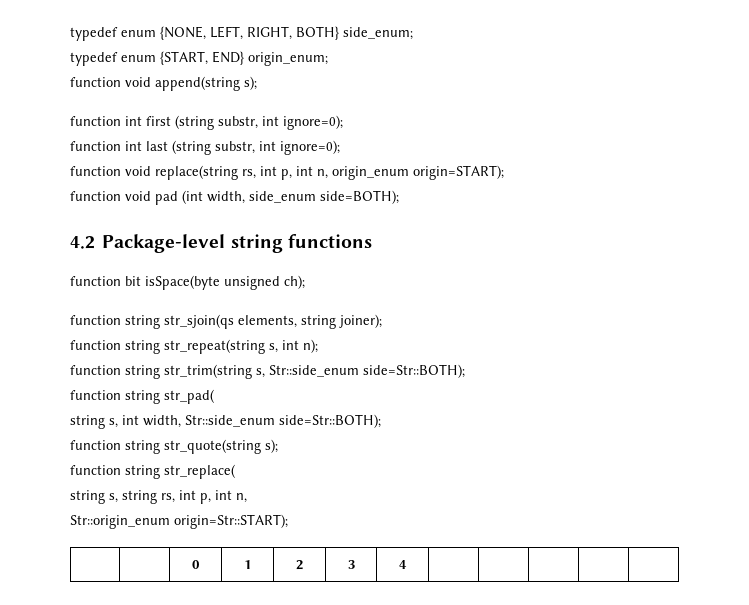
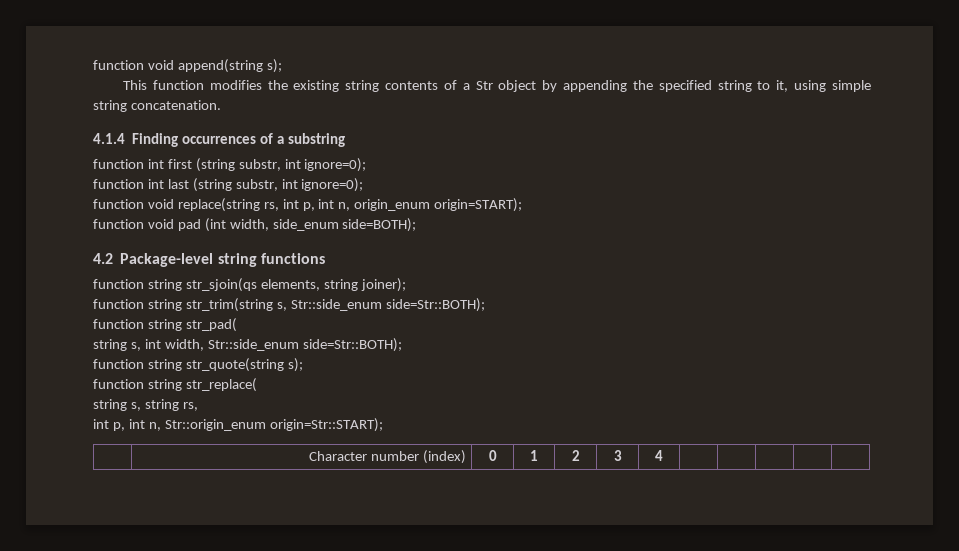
[70,26,413,41] [70,51,328,66] [70,76,257,91] typedef enum {NONE, LEFT, RIGHT, BOTH} side_enum; // typedef enum {START, END} origin_enum; // function void append(string s); -> [93,59,282,73] [123,80,871,92] [93,100,221,112] [93,133,346,147] function void append(string s); // This function modifies the existing string contents of a Str object by appending the specified string to it, using simple string concatenation. // 4.1.4 Finding occurrences of a substring
[70,275,305,290] // function bit isSpace(byte unsigned ch); -> (325, 258) none
[70,339,318,354] // function string str_repeat(string s, int n); -> (406, 285) none
[179,490,247,504] int p, int n, // -> [93,419,161,431] // int p, int n,
(288, 521) none -> [309,450,467,464] Character number (index)

